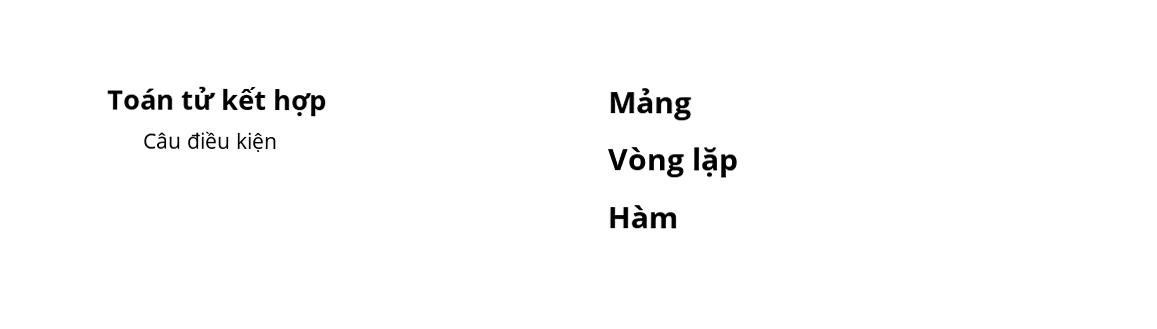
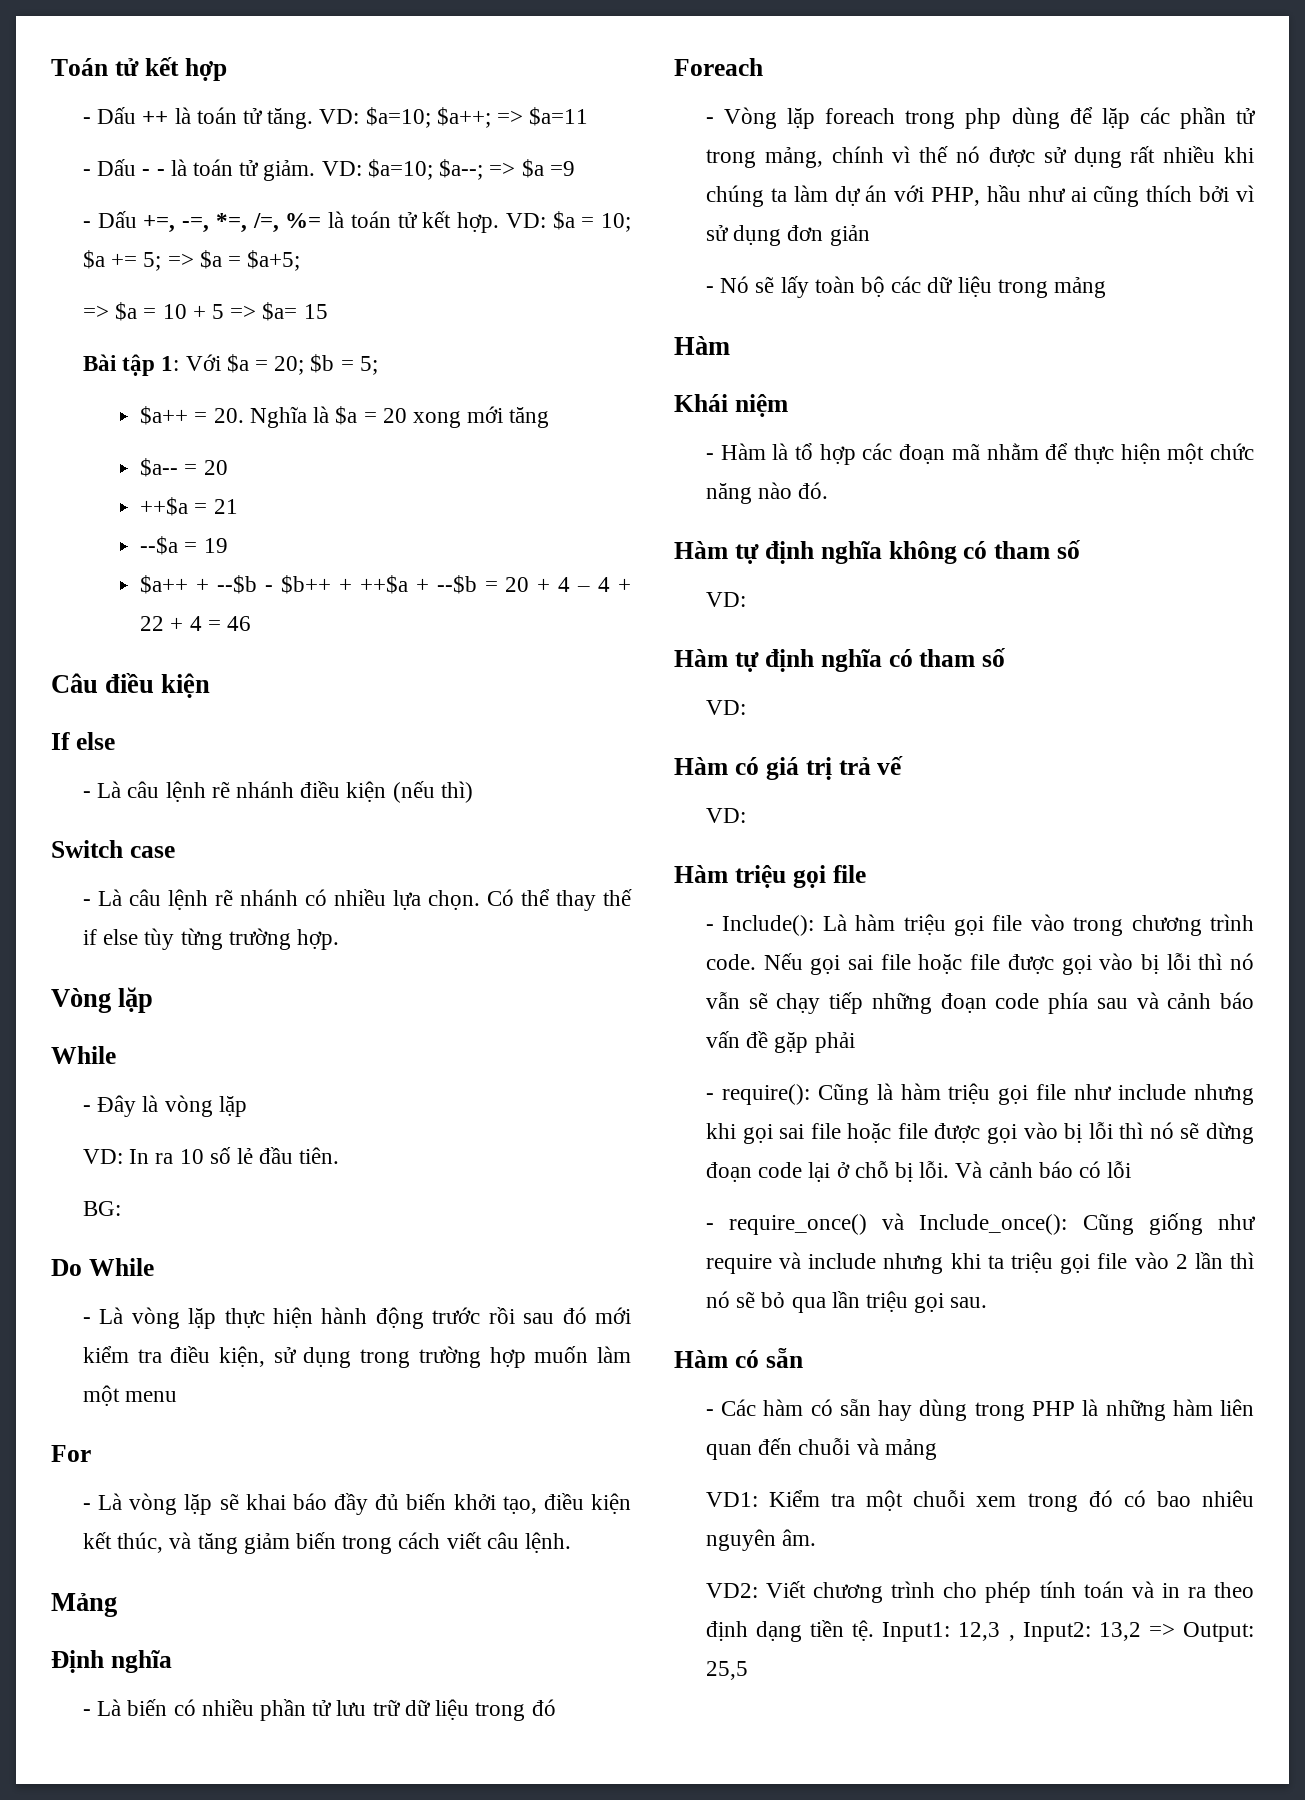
[143,131,278,153] [608,88,692,121] [607,147,739,178] [607,205,678,229] Câu điều kiện // Mảng // Vòng lặp // Hàm -> [82,107,589,129] [82,159,575,181] [82,211,631,233] [82,250,301,271] [82,302,328,321] [82,354,378,376] [140,406,550,428] [140,458,228,477] [140,497,238,516] [140,536,228,555] [140,575,632,594] [140,616,252,631] [51,673,211,698] [51,732,115,750] [82,781,473,803] [51,840,175,858] [82,889,633,911] [82,928,340,950] [51,987,154,1013] [51,1046,116,1064] [82,1095,247,1117] [82,1147,340,1164] [82,1201,121,1216] [51,1258,154,1276] [82,1307,632,1329] [82,1346,632,1368] [82,1385,178,1406] [51,1445,91,1462] [82,1493,631,1515] [82,1532,572,1554] [51,1593,117,1617] [51,1650,172,1673] [82,1699,556,1721] [674,58,763,76] [705,107,1256,129] [705,146,1254,168] [705,185,1254,207] [705,225,870,246] [705,276,1107,298] [674,336,730,355] [674,394,788,417] [705,443,1254,465] [705,482,829,504] [674,540,1081,564] [705,592,746,607] [674,648,1006,672] [705,700,746,715] [674,756,904,780] [705,808,746,823] [674,865,866,888] [705,914,1254,936] [705,953,1254,975] [705,992,1254,1014] [705,1031,855,1053] [705,1083,1254,1105] [705,1122,1254,1144] [705,1161,1132,1182] [705,1213,1256,1235] [705,1252,1254,1274] [705,1291,988,1313] [674,1348,803,1368] [705,1399,1254,1421] [705,1438,937,1460] [705,1490,1254,1512] [705,1529,817,1551] [705,1581,1254,1603] [705,1620,1254,1642] [705,1661,748,1680] - Dấu ++ là toán tử tăng. VD: $a=10; $a++; => $a=11 // - Dấu - - là toán tử giảm. VD: $a=10; $a--; => $a =9 // - Dấu +=, -=, *=, /=, %= là toán tử kết hợp. VD: $a = 10; $a += 5; => $a = $a+5; // => $a = 10 + 5 => $a= 15 // Bài tập 1: Với $a = 20; $b = 5; // $a++ = 20. Nghĩa là $a = 20 xong mới tăng // $a-- = 20 // ++$a = 21 // --$a = 19 // $a++ + --$b - $b++ + ++$a + --$b = 20 + 4 – 4 + 22 + 4 = 46 // Câu điều kiện // If else // - Là câu lệnh rẽ nhánh điều kiện (nếu thì) // Switch case // - Là câu lệnh rẽ nhánh có nhiều lựa chọn. Có thể thay thế if else tùy từng trường hợp. // Vòng lặp // While // - Đây là vòng lặp // VD: In ra 10 số lẻ đầu tiên. // BG: // Do While // - Là vòng lặp thực hiện hành động trước rồi sau đó mới kiểm tra điều kiện, sử dụng trong trường hợp muốn làm một menu // For // - Là vòng lặp sẽ khai báo đầy đủ biến khởi tạo, điều kiện kết thúc, và tăng giảm biến trong cách viết câu lệnh. // Mảng // Định nghĩa // - Là biến có nhiều phần tử lưu trữ dữ liệu trong đó // Foreach // - Vòng lặp foreach trong php dùng để lặp các phần tử trong mảng, chính vì thế nó được sử dụng rất nhiều khi chúng ta làm dự án với PHP, hầu như ai cũng thích bởi vì sử dụng đơn giản // - Nó sẽ lấy toàn bộ các dữ liệu trong mảng // Hàm // Khái niệm // - Hàm là tổ hợp các đoạn mã nhằm để thực hiện một chức năng nào đó. // Hàm tự định nghĩa không có tham số // VD: // Hàm tự định nghĩa có tham số // VD: // Hàm có giá trị trả vế // VD: // Hàm triệu gọi file // - Include(): Là hàm triệu gọi file vào trong chương trình code. Nếu gọi sai file hoặc file được gọi vào bị lỗi thì nó vẫn sẽ chạy tiếp những đoạn code phía sau và cảnh báo vấn đề gặp phải // - require(): Cũng là hàm triệu gọi file như include nhưng khi gọi sai file hoặc file được gọi vào bị lỗi thì nó sẽ dừng đoạn code lại ở chỗ bị lỗi. Và cảnh báo có lỗi // - require_once() và Include_once(): Cũng giống như require và include nhưng khi ta triệu gọi file vào 2 lần thì nó sẽ bỏ qua lần triệu gọi sau. // Hàm có sẵn // - Các hàm có sẵn hay dùng trong PHP là những hàm liên quan đến chuỗi và mảng // VD1: Kiểm tra một chuỗi xem trong đó có bao nhiêu nguyên âm. // VD2: Viết chương trình cho phép tính toán và in ra theo định dạng tiền tệ. Input1: 12,3 , Input2: 13,2 => Output: 25,5

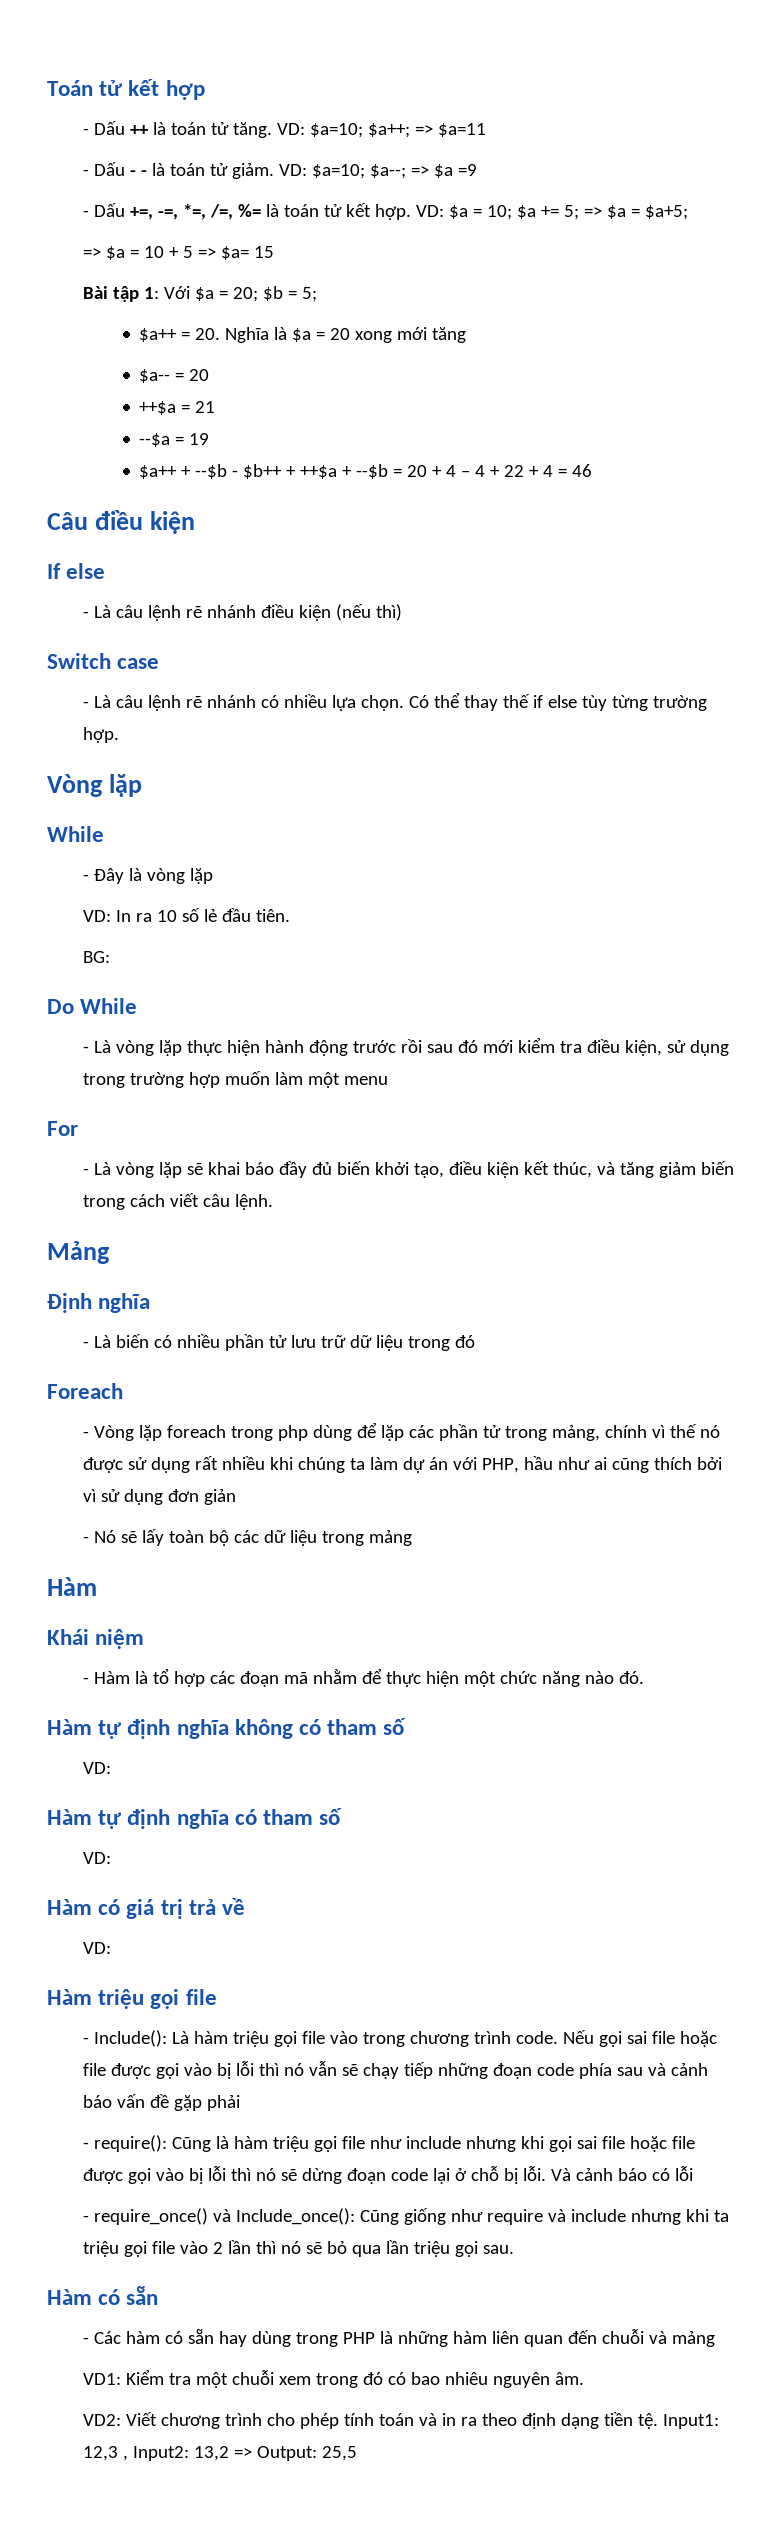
[877,756,904,775] vế -> [222,1898,246,1915] về

